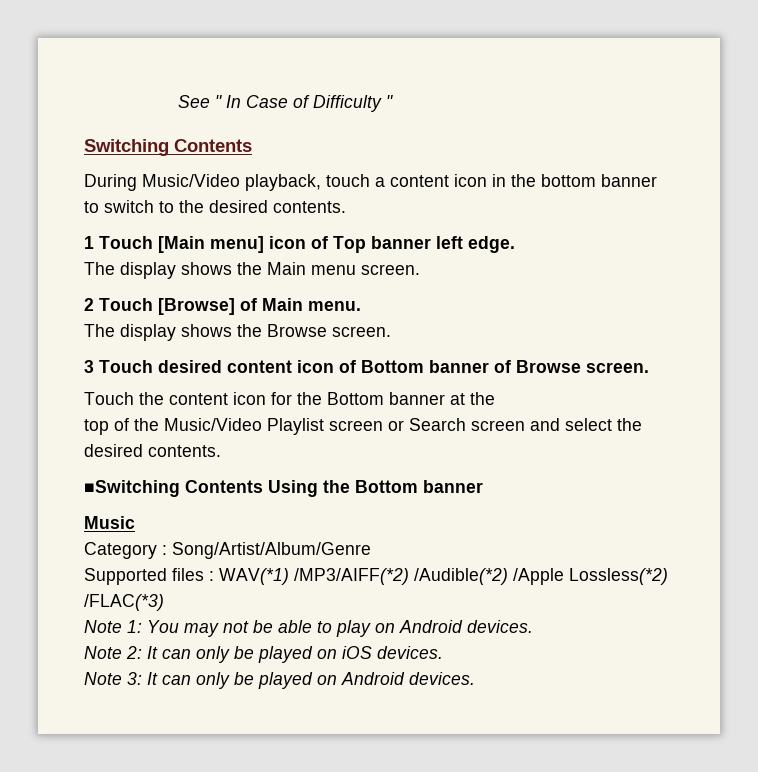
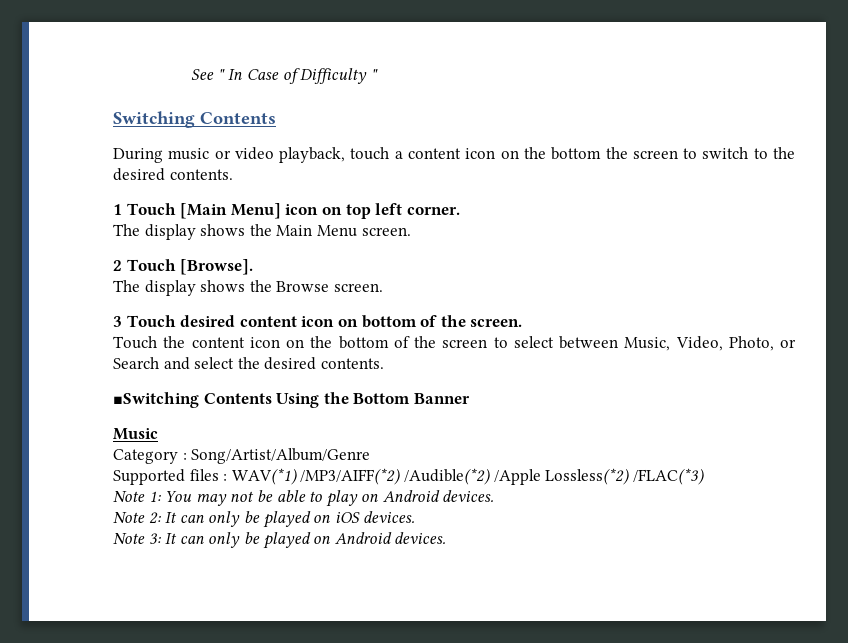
[142,174,240,187] Music/Video -> [168,147,274,160] music or video
[492,174,657,187] in the bottom banner -> [500,147,678,160] on the bottom the screen
[210,236,515,253] menu] icon of Top banner left edge. -> [230,203,460,219] Menu] icon on top left corner.
[311,265,356,275] menu -> [316,225,357,237] Menu
[158,298,361,315] [Browse] of Main menu. -> [180,259,254,275] [Browse].
[339,360,581,373] of Bottom banner of Browse -> [337,315,466,328] on bottom of the
[271,392,495,405] [84,418,383,435] for the Bottom banner at the // top of the Music/Video Playlist screen -> [286,336,774,351] on the bottom of the screen to select between Music, Video, Photo,
[471,420,525,431] screen -> (159, 363) none
[423,480,483,493] banner -> [413,393,470,404] Banner

